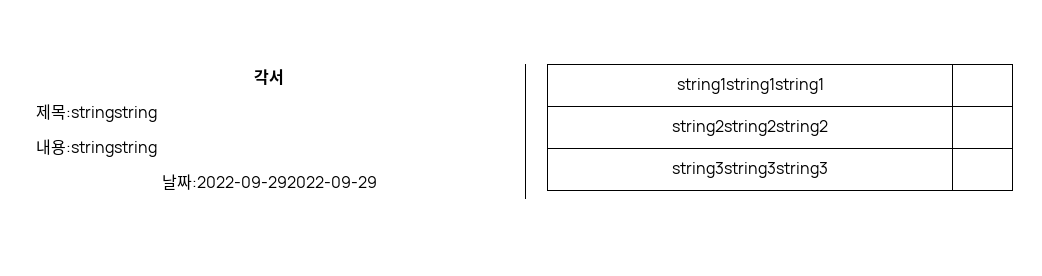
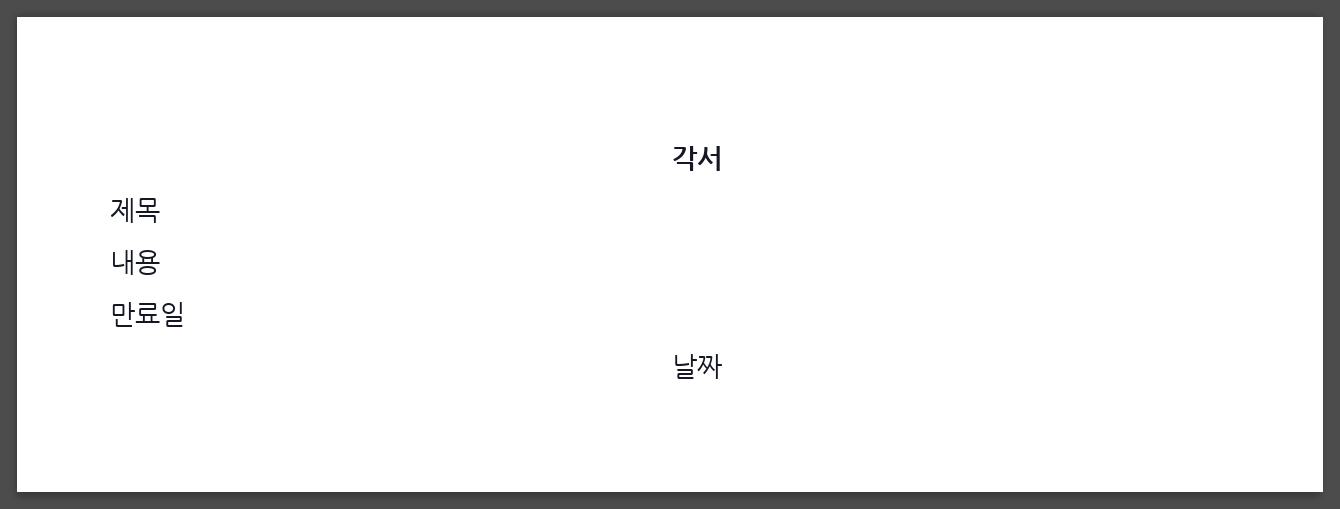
[36,104,157,122] [36,139,157,157] [161,174,377,190] [676,78,824,94] [672,120,828,136] [672,162,828,178] 제목:stringstring // 내용:stringstring // 날짜:2022-09-292022-09-29 // string1string1string1 | // string2string2string2 | // string3string3string3 | -> [110,198,160,223] [110,250,160,275] [110,302,185,327] [671,354,722,379] 제목 // 내용 // 만료일 // 날짜

